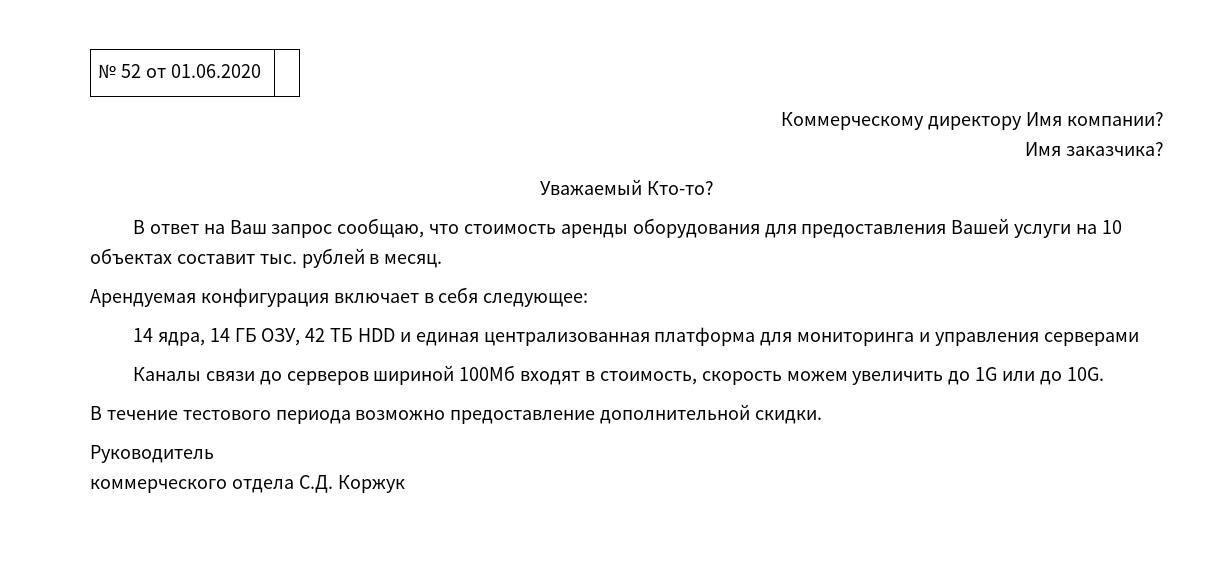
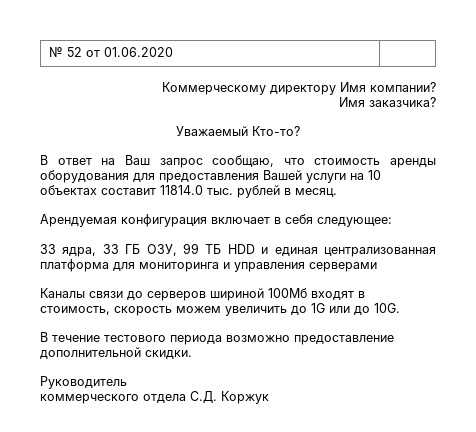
(255, 259) none -> [160,185,203,195] 11814.0
[133,328,230,346] 14 ядра, 14 -> [40,244,119,257] 33 ядра, 33
[305,328,326,342] 42 -> [183,243,200,254] 99

